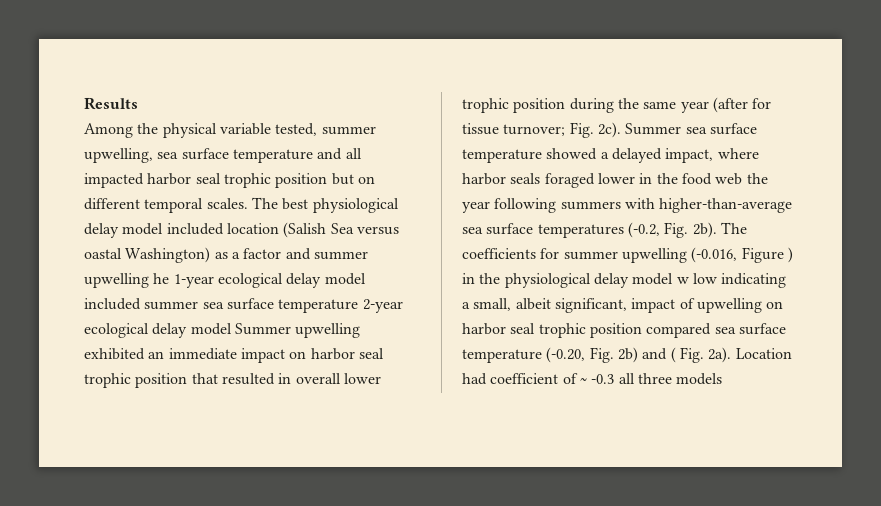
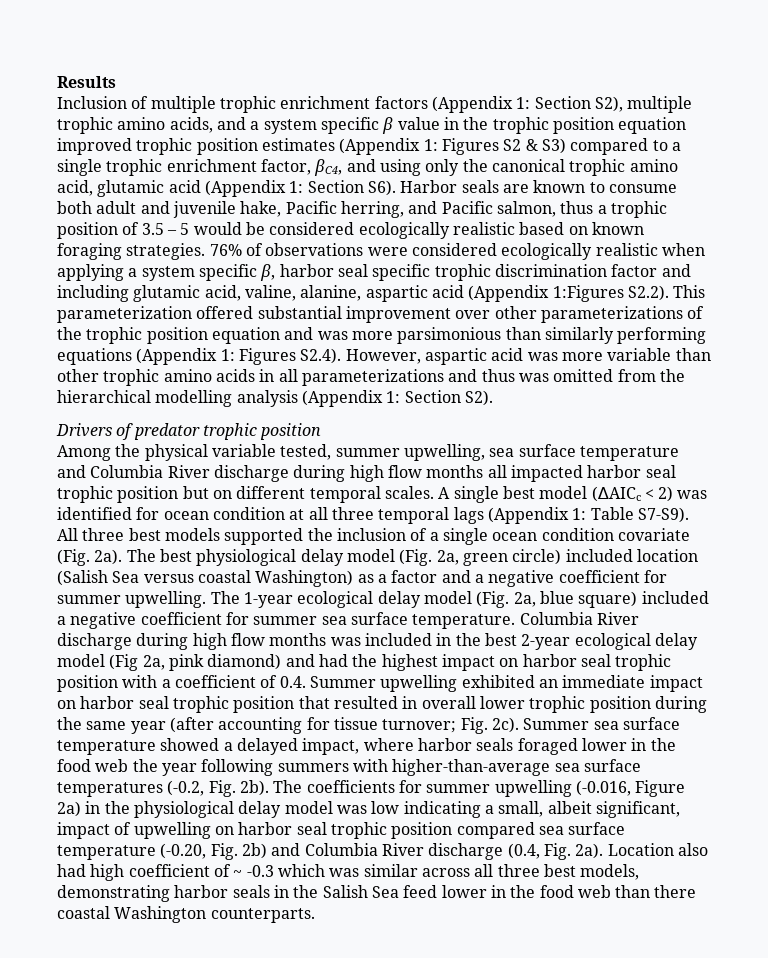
(138, 103) none -> [57,96,693,113] [57,117,687,134] [57,138,681,155] [57,159,678,176] [57,180,677,197] [57,201,667,218] [57,222,644,239] [57,243,705,260] [57,264,691,281] [57,285,706,302] [57,306,705,323] [57,327,707,344] [57,348,711,365] [57,369,685,386] [57,390,493,407] [56,423,322,440] // Inclusion of multiple trophic enrichment factors (Appendix 1: Section S2), multiple trophic amino acids, and a system specific β value in the trophic position equation improved trophic position estimates (Appendix 1: Figures S2 & S3) compared to a single trophic enrichment factor, βC4, and using only the canonical trophic amino acid, glutamic acid (Appendix 1: Section S6). Harbor seals are known to consume both adult and juvenile hake, Pacific herring, and Pacific salmon, thus a trophic position of 3.5 – 5 would be considered ecologically realistic based on known foraging strategies. 76% of observations were considered ecologically realistic when applying a system specific β, harbor seal specific trophic discrimination factor and including glutamic acid, valine, alanine, aspartic acid (Appendix 1:Figures S2.2). This parameterization offered substantial improvement over other parameterizations of the trophic position equation and was more parsimonious than similarly performing equations (Appendix 1: Figures S2.4). However, aspartic acid was more variable than other trophic amino acids in all parameterizations and thus was omitted from the hierarchical modelling analysis (Appendix 1: Section S2). // Drivers of predator trophic position
(343, 154) none -> [90,465,484,482] Columbia River discharge during high flow months
(248, 203) none -> [438,486,708,503] [57,507,689,524] [57,528,690,545] [57,549,123,566] A single best model (∆AICc < 2) was identified for ocean condition at all three temporal lags (Appendix 1: Table S7-S9). All three best models supported the inclusion of a single ocean condition covariate (Fig. 2a).
(164, 229) none -> [399,549,562,566] (Fig. 2a, green circle)
[84,248,122,259] oastal -> [197,570,251,583] coastal
[313,251,368,260] [84,273,366,288] [84,298,403,313] [84,323,232,338] summer upwelling he 1-year ecological delay model included summer sea surface temperature 2-year ecological delay model -> [474,570,667,587] [57,591,709,608] [57,612,639,629] [57,633,698,650] [57,654,672,671] [57,675,306,692] a negative coefficient for summer upwelling. The 1-year ecological delay model (Fig. 2a, blue square) included a negative coefficient for summer sea surface temperature. Columbia River discharge during high flow months was included in the best 2-year ecological delay model (Fig 2a, pink diamond) and had the highest impact on harbor seal trophic position with a coefficient of 0.4.
(748, 105) none -> [218,717,303,734] accounting
[787,247,793,263] ) -> [57,801,81,817] 2a)
[676,277,689,284] w -> [336,805,367,814] was
[670,347,792,363] [462,373,723,385] ( Fig. 2a). Location had coefficient of ~ -0.3 all three models -> [304,843,708,860] [57,864,640,881] [57,885,697,902] [57,906,315,923] Columbia River discharge (0.4, Fig. 2a). Location also had high coefficient of ~ -0.3 which was similar across all three best models, demonstrating harbor seals in the Salish Sea feed lower in the food web than there coastal Washington counterparts.

